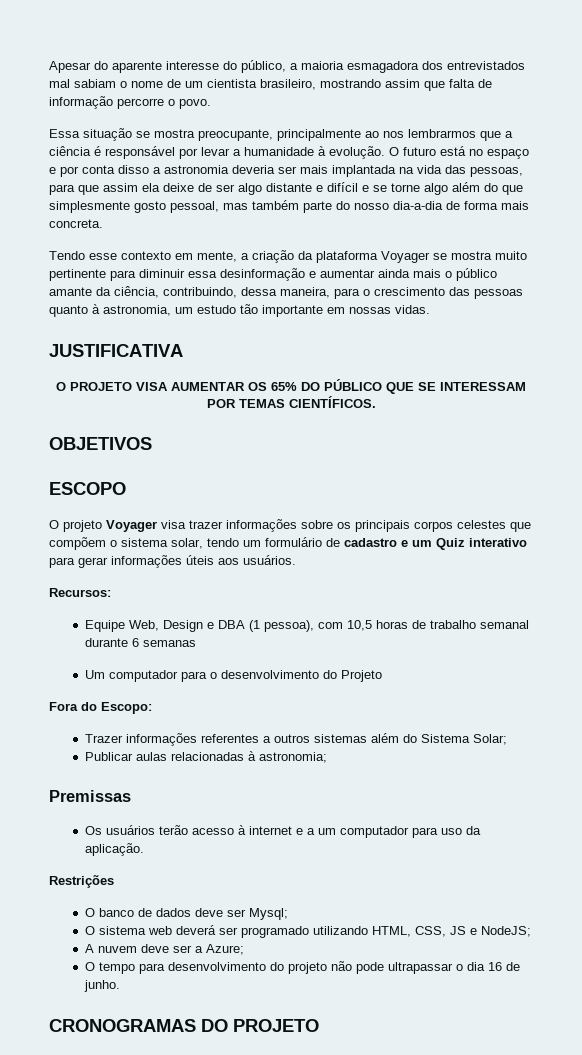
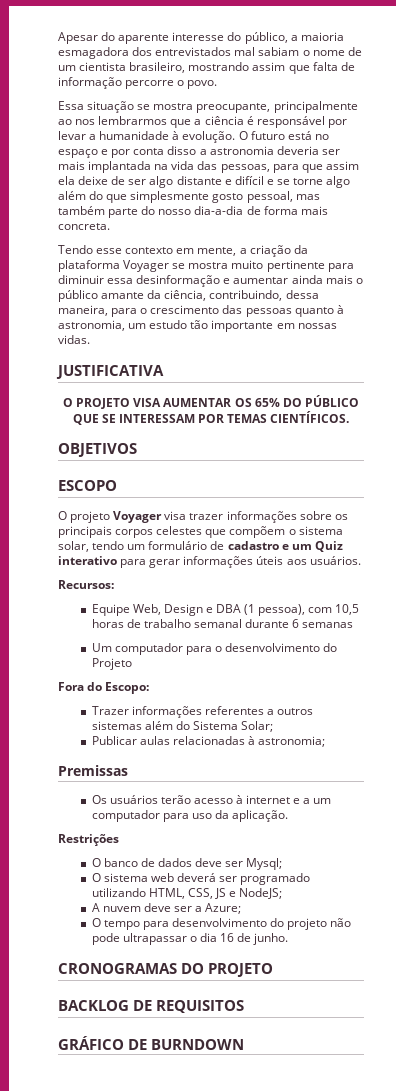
(319, 1025) none -> [58,1000,244,1013] [58,1036,244,1050] // BACKLOG DE REQUISITOS // GRÁFICO DE BURNDOWN

